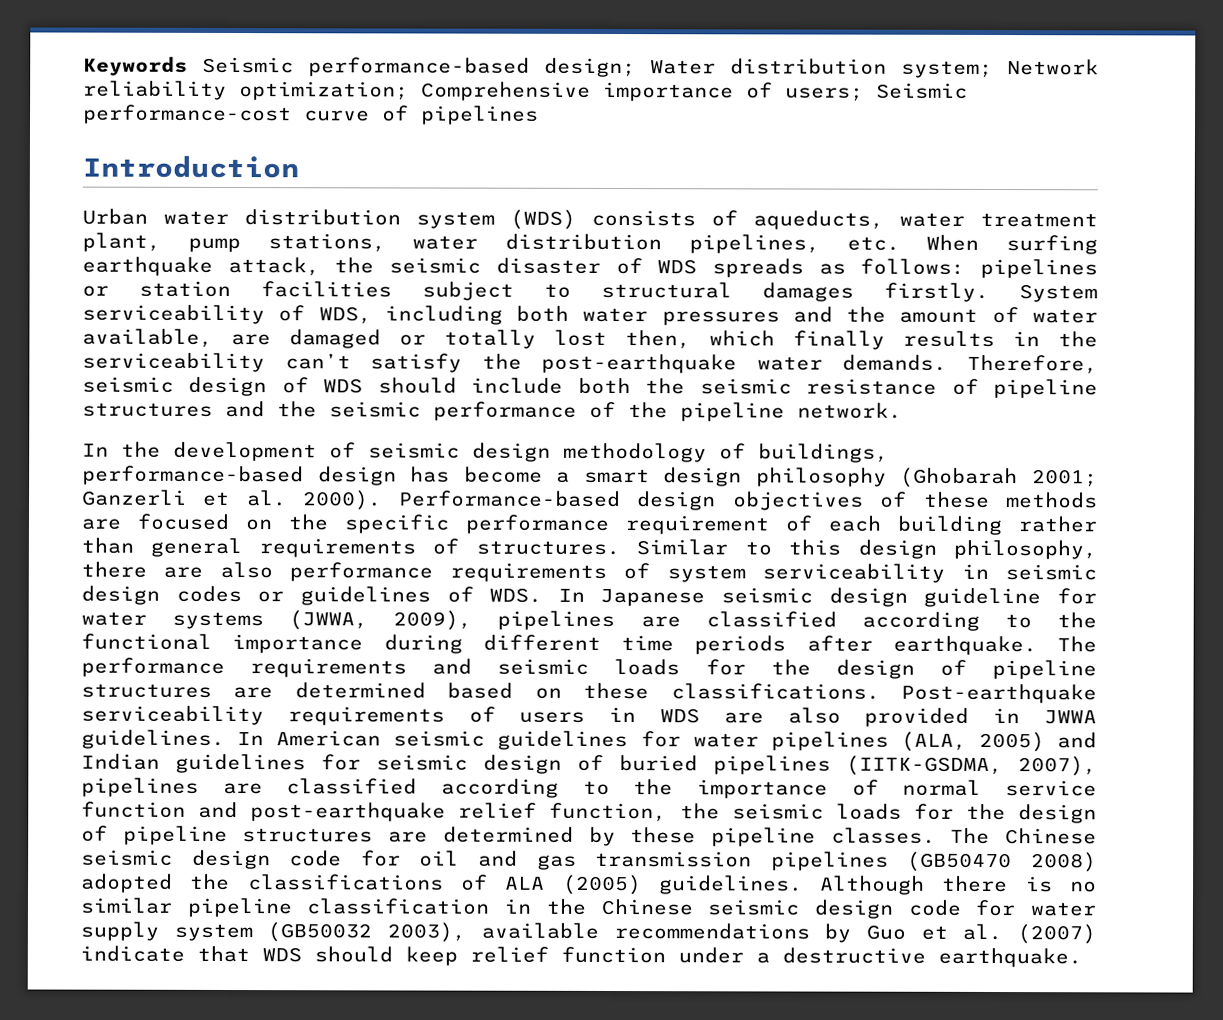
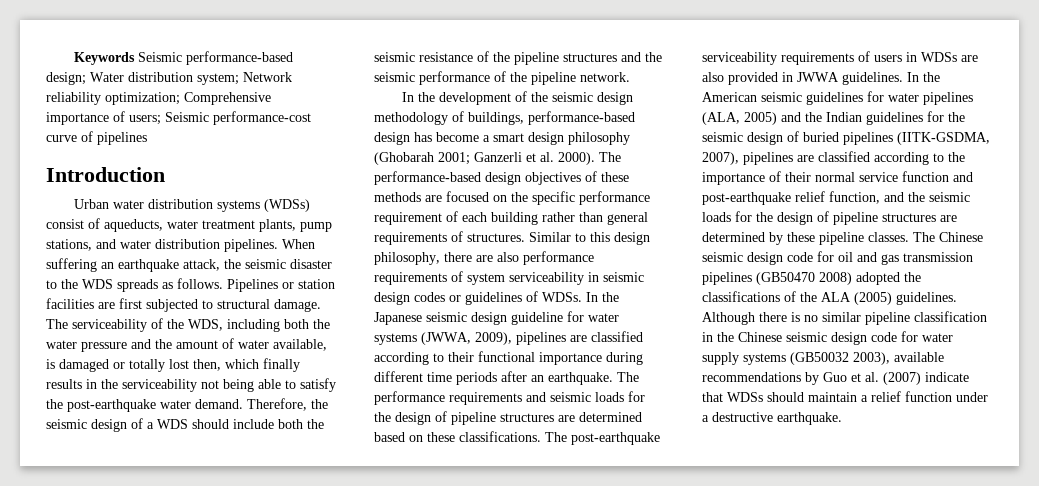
[416,209,696,230] system (WDS) consists -> [217,199,311,212] [46,219,84,229] systems (WDSs) consist
[82,232,161,252] plant, -> [259,219,296,232] plants,
[412,233,1098,255] water distribution pipelines, etc. When surfing -> [96,239,315,252] [46,258,114,272] and water distribution pipelines. When suffering an
[615,258,643,275] of -> [46,279,78,289] to the
[860,258,1099,279] follows: pipelines -> [177,278,278,292] follows. Pipelines
[422,281,1098,303] subject to structural damages firstly. System -> [98,298,321,312] [46,319,68,329] are first subjected to structural damage. The
(306, 313) none -> [167,319,184,329] the
[582,307,780,326] water pressures -> [313,319,330,329] [46,340,127,352] the water pressure
[231,334,271,346] are -> [46,359,55,369] is
[284,353,351,370] can’t -> [201,379,296,392] not being able to
[842,354,1098,375] [82,376,309,397] demands. Therefore, seismic design of -> [195,398,328,411] [46,418,154,432] demand. Therefore, the seismic design of a
(979, 386) none -> [493,52,510,62] the
(356, 450) none -> [531,92,549,102] the
[398,490,621,508] Performance-based -> [599,152,621,162] [374,171,481,185] The performance-based
[489,587,585,603] WDS. In -> [542,292,619,302] WDSs. In the
[1056,612,1097,629] the -> [448,352,474,362] their
(873, 643) none -> [531,375,544,382] an
[901,683,1097,704] Post-earthquake -> [545,432,660,445] The post-earthquake
[660,708,700,724] WDS -> [921,52,957,62] WDSs
(265, 739) none -> [923,72,940,82] the
(1098, 740) none -> [805,112,822,122] the
(361, 762) none -> [948,112,965,122] the
(879, 787) none -> [785,172,811,182] their
(668, 812) none -> [884,192,904,202] and
(488, 882) none -> [800,292,817,302] the
[173,923,253,942] system -> [743,353,786,365] systems
[262,946,458,966] WDS should keep -> [727,392,868,402] WDSs should maintain a

